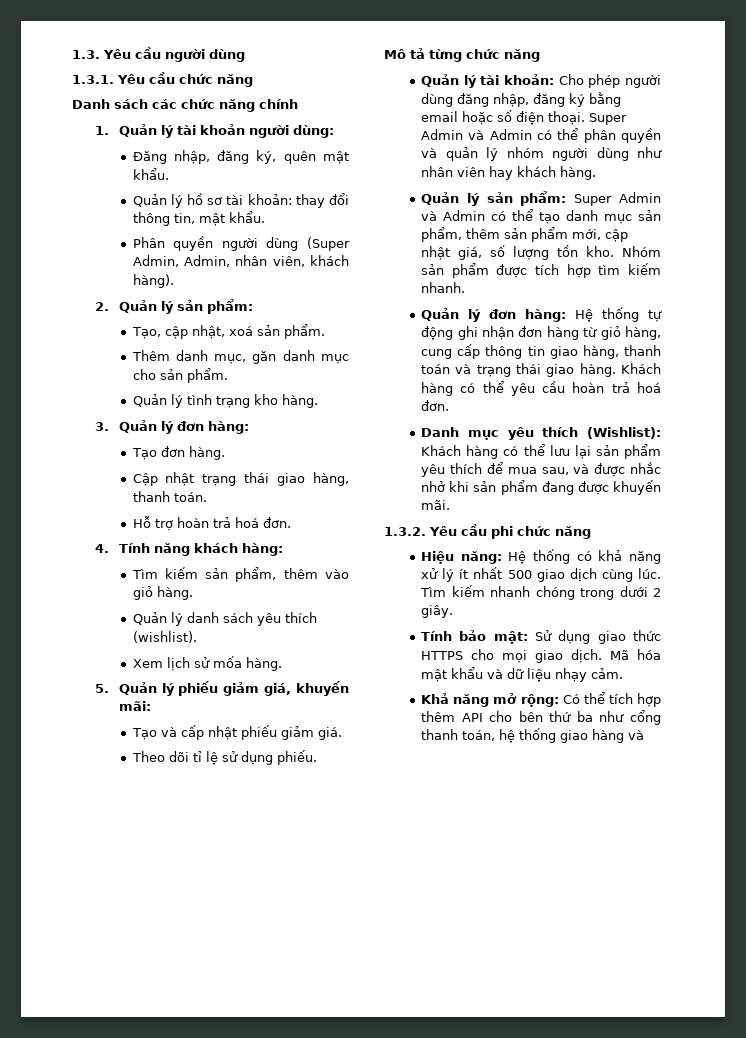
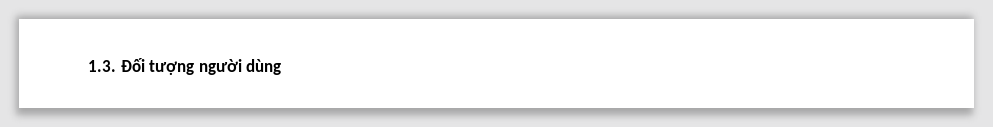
[103,47,245,62] [72,72,253,87] [72,99,298,112] [95,124,334,138] [132,150,350,164] [132,168,169,180] [132,193,349,208] [132,211,265,226] [132,236,350,251] [132,255,349,267] [132,274,174,288] [95,299,253,314] [131,324,325,339] [131,350,350,364] [132,368,228,383] [132,394,318,408] [95,420,249,434] [131,446,225,460] [132,472,349,486] [132,491,207,502] [132,516,291,531] [95,543,283,556] [131,567,349,582] [132,586,193,600] [132,612,317,626] [132,631,197,643] [132,656,282,671] [95,681,349,696] [118,701,151,711] [131,725,342,740] [131,750,317,765] [384,48,540,62] [421,74,661,88] [421,92,622,107] [421,110,628,125] [421,128,661,143] [421,147,662,161] [421,166,597,180] [421,191,661,206] [421,209,661,224] [421,227,629,242] [421,245,661,260] [421,263,661,278] [421,282,466,293] [421,307,662,322] [421,326,661,340] [421,344,661,359] [421,363,661,377] [421,381,661,396] [421,400,450,411] [421,427,661,440] [421,444,661,459] [421,462,661,477] [421,480,661,495] [421,500,451,510] [384,524,591,539] [421,549,661,564] [421,567,661,582] [420,585,661,600] [421,605,454,618] [421,630,661,644] [421,649,661,663] [421,667,624,682] [421,692,661,707] [421,710,661,725] [421,728,645,743] Yêu cầu người dùng // 1.3.1. Yêu cầu chức năng // Danh sách các chức năng chính // 1. Quản lý tài khoản người dùng: // Đăng nhập, đăng ký, quên mật khẩu. // Quản lý hồ sơ tài khoản: thay đổi thông tin, mật khẩu. // Phân quyền người dùng (Super Admin, Admin, nhân viên, khách hàng). // 2. Quản lý sản phẩm: // Tạo, cập nhật, xoá sản phẩm. // Thêm danh mục, găn danh mục cho sản phẩm. // Quản lý tình trạng kho hàng. // 3. Quản lý đơn hàng: // Tạo đơn hàng. // Cập nhật trạng thái giao hàng, thanh toán. // Hỗ trợ hoàn trả hoá đơn. // 4. Tính năng khách hàng: // Tìm kiếm sản phẩm, thêm vào giỏ hàng. // Quản lý danh sách yêu thích (wishlist). // Xem lịch sử mốa hàng. // 5. Quản lý phiếu giảm giá, khuyến mãi: // Tạo và cấp nhật phiếu giảm giá. // Theo dõi tỉ lệ sử dụng phiếu. // Mô tả từng chức năng // Quản lý tài khoản: Cho phép người dùng đăng nhập, đăng ký bằng email hoặc số điện thoại. Super Admin và Admin có thể phân quyền và quản lý nhóm người dùng như nhân viên hay khách hàng. // Quản lý sản phẩm: Super Admin và Admin có thể tạo danh mục sản phẩm, thêm sản phẩm mới, cập nhật giá, số lượng tồn kho. Nhóm sản phẩm được tích hợp tìm kiếm nhanh. // Quản lý đơn hàng: Hệ thống tự động ghi nhận đơn hàng từ giỏ hàng, cung cấp thông tin giao hàng, thanh toán và trạng thái giao hàng. Khách hàng có thể yêu cầu hoàn trả hoá đơn. // Danh mục yêu thích (Wishlist): Khách hàng có thể lưu lại sản phẩm yêu thích để mua sau, và được nhắc nhở khi sản phẩm đang được khuyến mãi. // 1.3.2. Yêu cầu phi chức năng // Hiệu năng: Hệ thống có khả năng xử lý ít nhất 500 giao dịch cùng lúc. Tìm kiếm nhanh chóng trong dưới 2 giây. // Tính bảo mật: Sử dụng giao thức HTTPS cho mọi giao dịch. Mã hóa mật khẩu và dữ liệu nhạy cảm. // Khả năng mở rộng: Có thể tích hợp thêm API cho bên thứ ba như cổng thanh toán, hệ thống giao hàng và -> [120,58,282,75] Đối tượng người dùng

